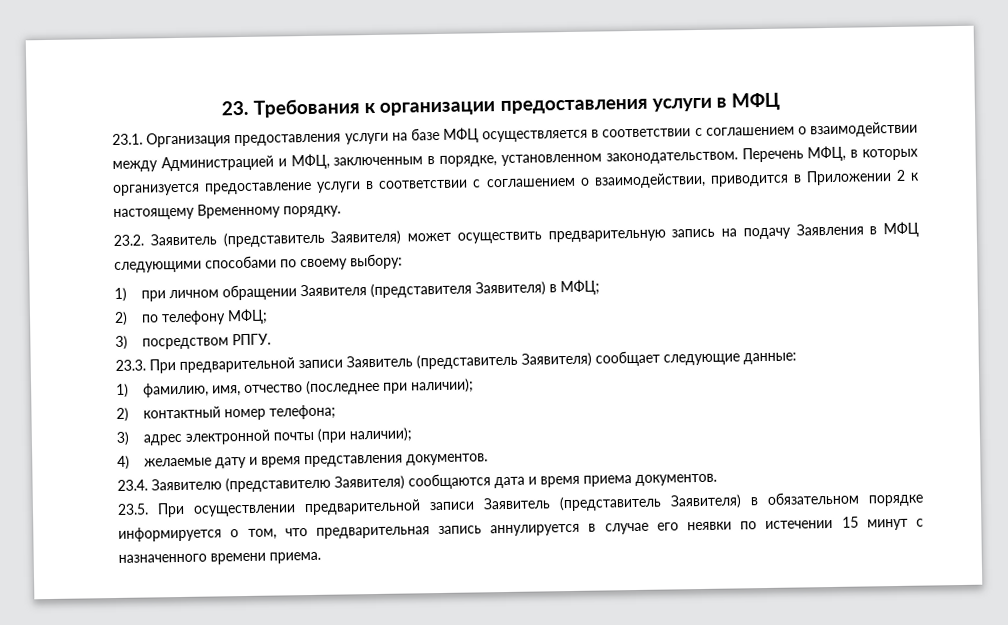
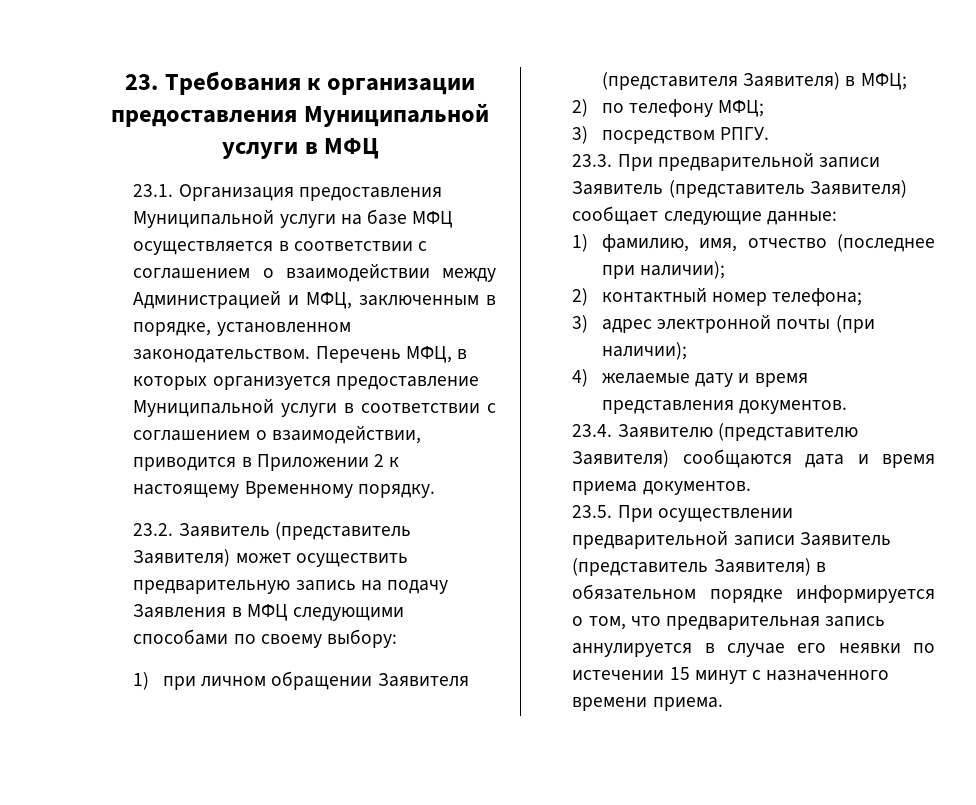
(648, 106) none -> [303,103,489,127] Муниципальной
(342, 140) none -> [133,209,275,228] Муниципальной
(313, 188) none -> [133,398,275,417] Муниципальной

